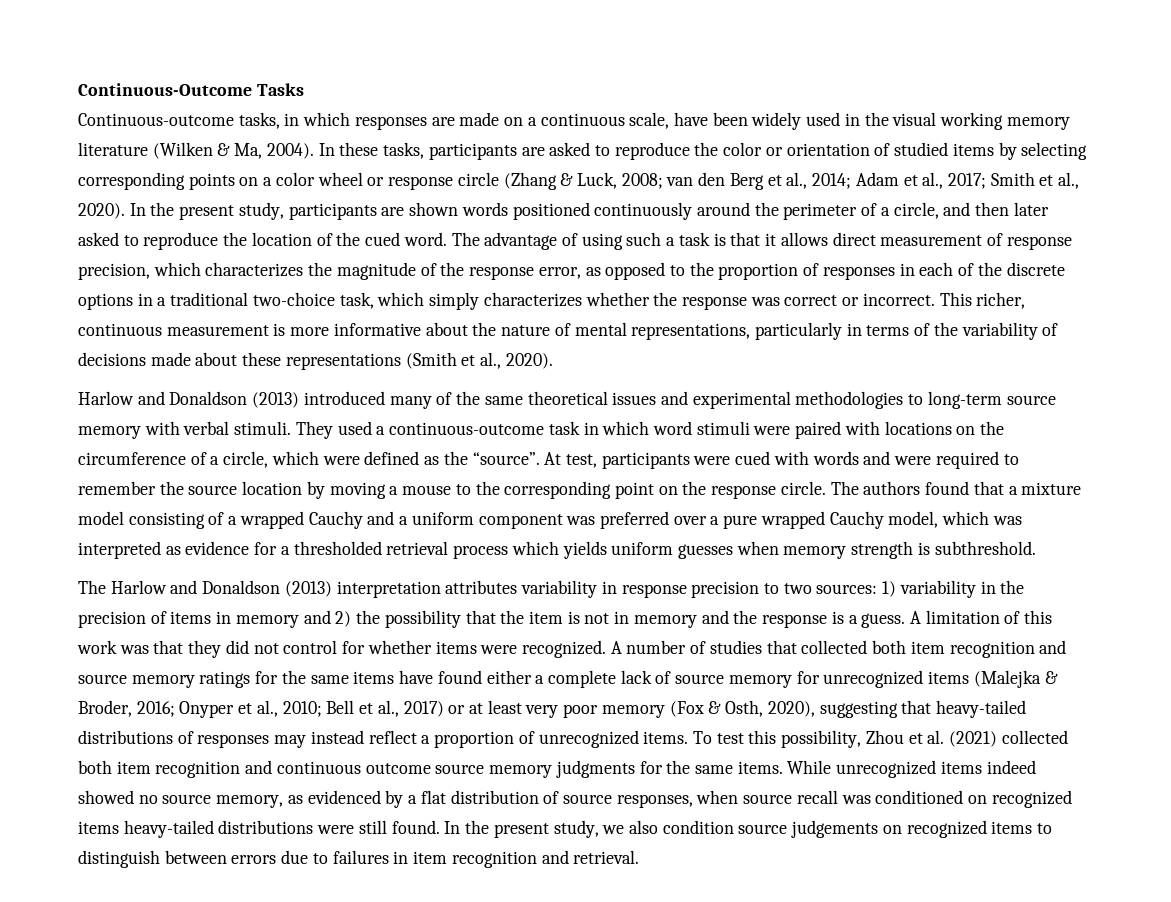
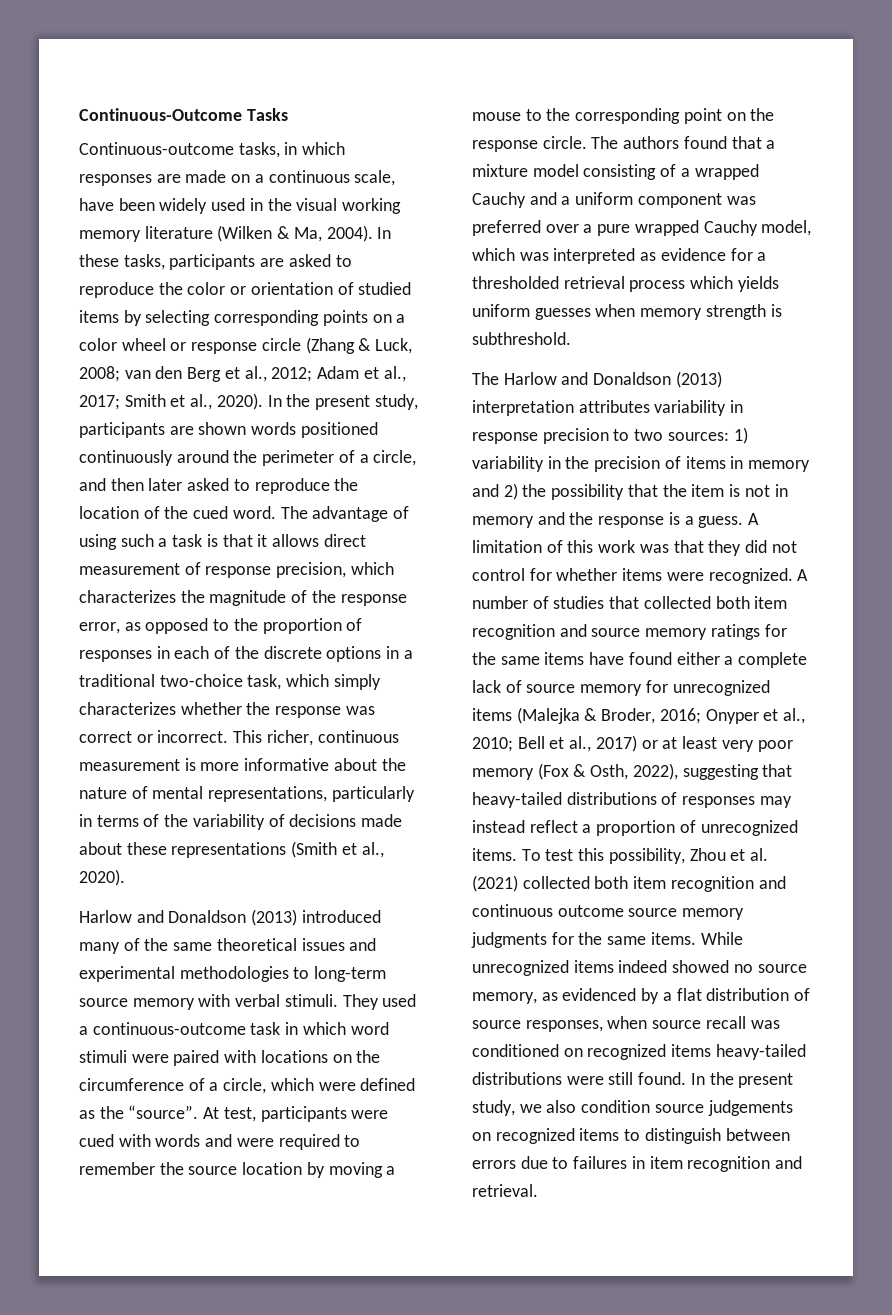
[812,173,852,189] 2014; -> [271,367,313,382] 2012;
[767,701,815,717] 2020), -> [632,763,678,780] 2022),

